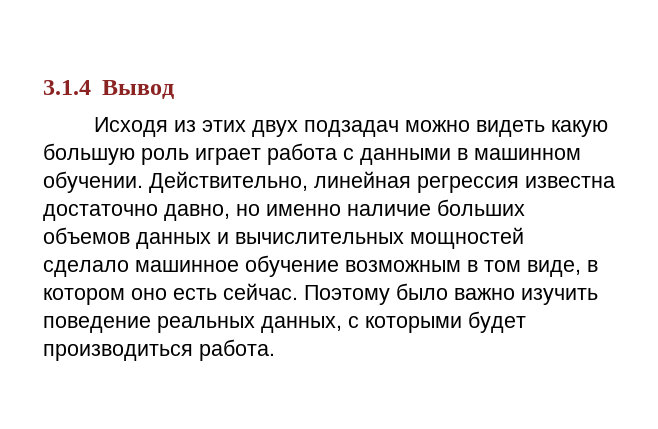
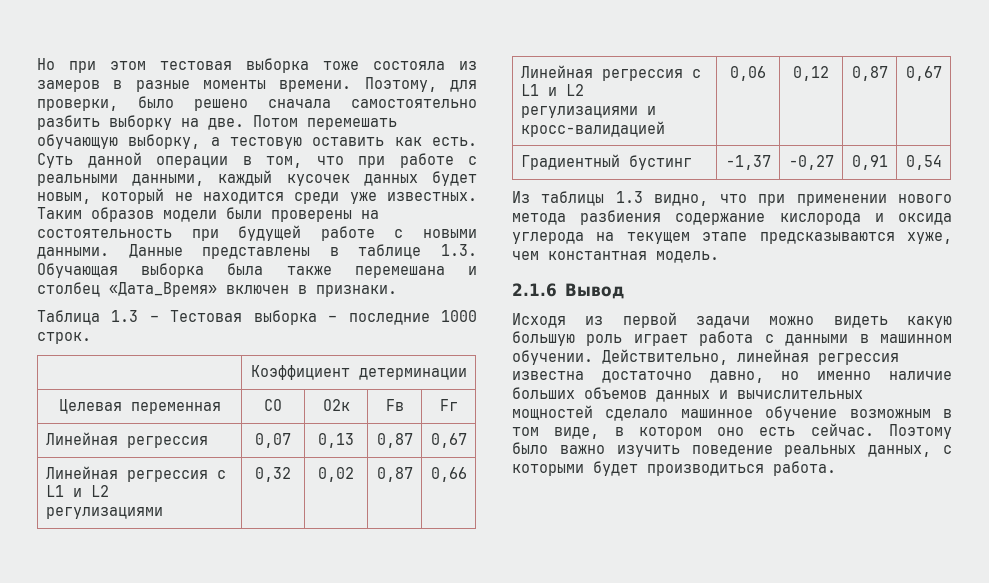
[43,80,91,95] 3.1.4 -> [37,58,477,73] [37,77,477,92] [37,96,477,111] [37,115,397,130] [37,134,477,149] [37,152,477,168] [37,170,477,186] [37,188,477,204] [37,207,379,222] [37,225,478,241] [37,244,478,259] [37,263,477,278] [37,282,397,297] [37,310,477,325] [37,332,91,344] [250,365,467,380] [58,399,221,414] [264,399,282,411] [322,399,350,411] [385,399,404,411] [439,399,458,411] [45,432,208,448] [255,433,291,448] [318,433,354,448] [376,433,413,448] [430,433,467,448] [45,466,226,482] [45,485,109,497] [45,507,163,519] [255,467,291,482] [318,467,354,482] [376,467,413,482] [430,467,467,482] [520,65,701,81] [520,84,584,96] [520,106,656,118] [520,121,665,137] [730,66,766,81] [793,66,829,81] [851,66,888,81] [905,66,942,81] [520,154,692,170] [725,155,771,170] [788,155,834,170] [851,155,888,170] [905,155,942,170] [512,191,952,206] [512,210,952,225] [512,232,952,244] [512,251,719,263] [512,283,557,297] Но при этом тестовая выборка тоже состояла из замеров в разные моменты времени. Поэтому, для проверки, было решено сначала самостоятельно разбить выборку на две. Потом перемешать обучающую выборку, а тестовую оставить как есть. Суть данной операции в том, что при работе с реальными данными, каждый кусочек данных будет новым, который не находится среди уже известных. Таким образов модели были проверены на состоятельность при будущей работе с новыми данными. Данные представлены в таблице 1.3. Обучающая выборка была также перемешана и столбец «Дата_Время» включен в признаки. // Таблица 1.3 – Тестовая выборка – последние 1000 строк. // | Коэффициент детерминации // Целевая переменная | CO | O2к | Fв | Fг // Линейная регрессия | 0,07 | 0,13 | 0,87 | 0,67 // Линейная регрессия с L1 и L2 регулизациями | 0,32 | 0,02 | 0,87 | 0,66 // Линейная регрессия с L1 и L2 регулизациями и кросс-валидацией | 0,06 | 0,12 | 0,87 | 0,67 // Градиентный бустинг | -1,37 | -0,27 | 0,91 | 0,54 // Из таблицы 1.3 видно, что при применении нового метода разбиения содержание кислорода и оксида углерода на текущем этапе предсказываются хуже, чем константная модель. // 2.1.6
[202,120,400,137] этих двух подзадач -> [622,312,750,328] первой задачи

